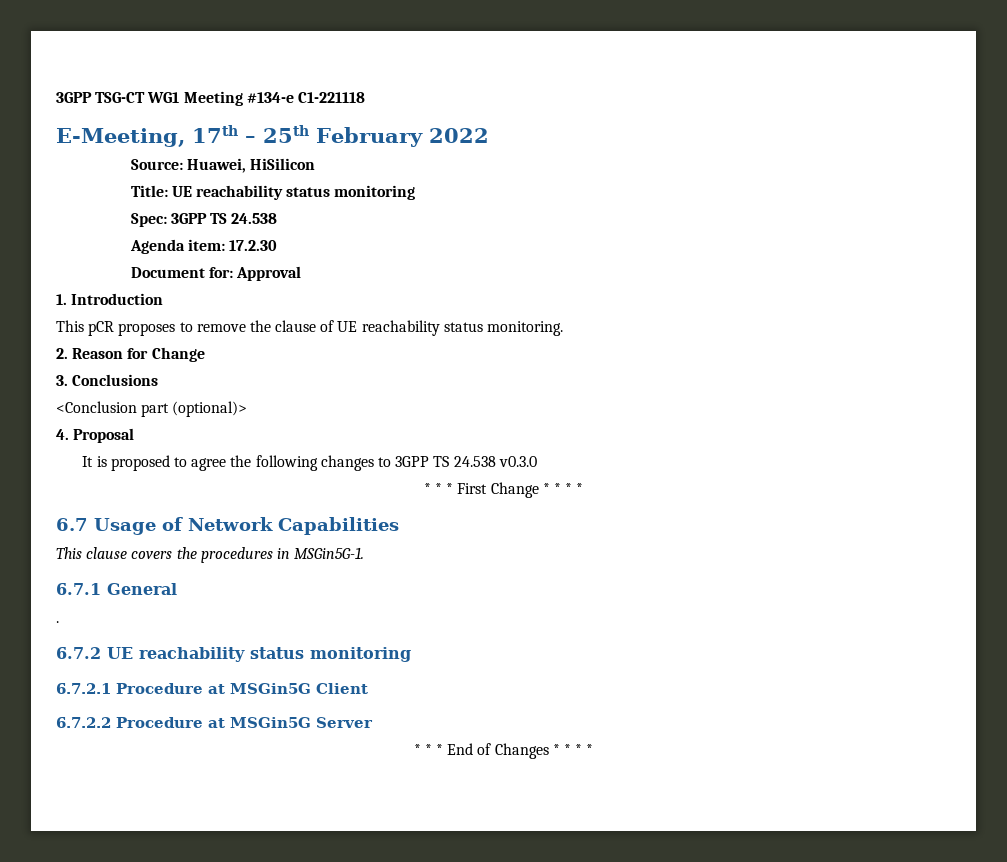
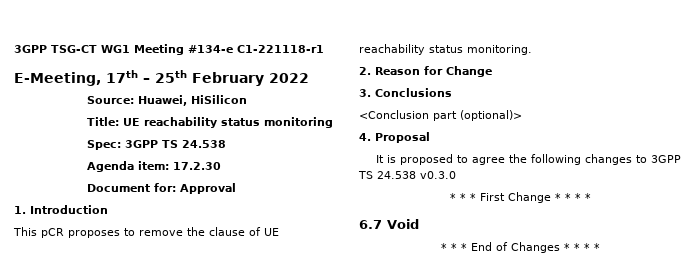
[297,92,365,103] C1-221118 -> [237,45,324,53] C1-221118-r1
[94,517,399,535] [56,547,365,563] [56,583,177,595] [56,621,59,623] [56,647,411,662] [56,683,368,694] [56,717,373,728] Usage of Network Capabilities // This clause covers the procedures in MSGin5G-1. // 6.7.1 General // . // 6.7.2 UE reachability status monitoring // 6.7.2.1 Procedure at MSGin5G Client // 6.7.2.2 Procedure at MSGin5G Server -> [387,219,419,229] Void

